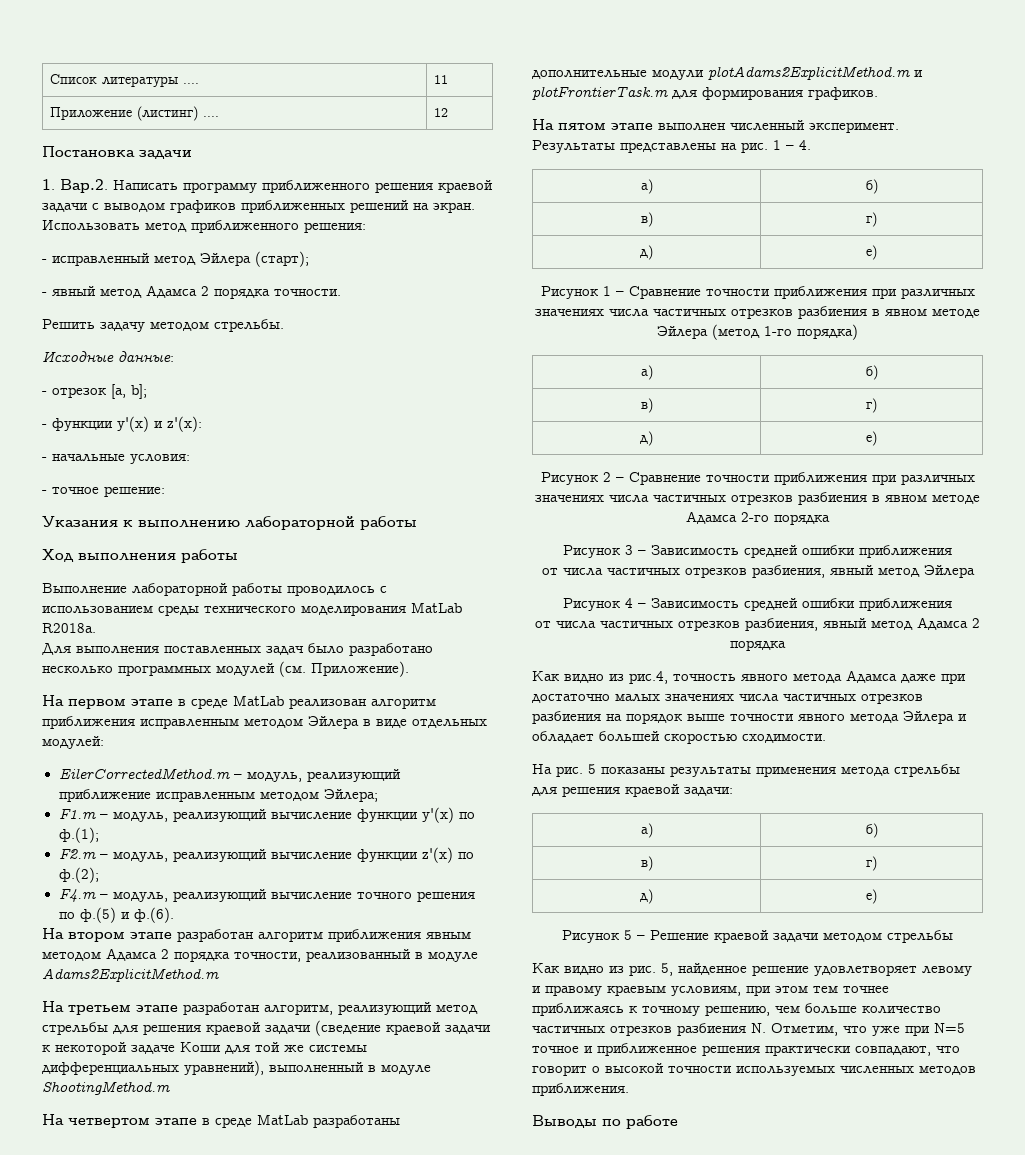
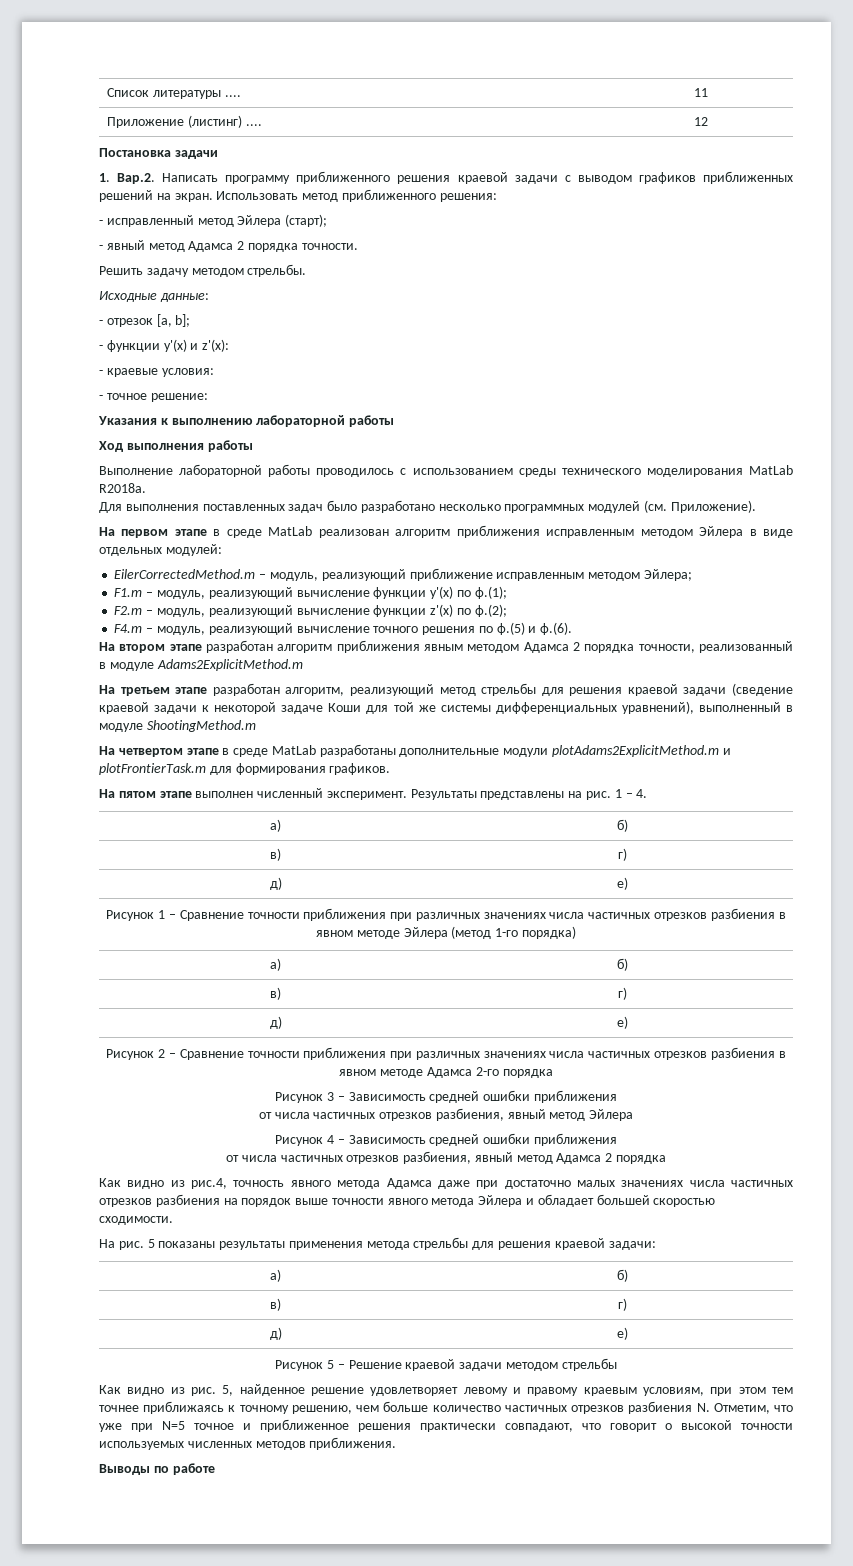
[52,454,125,462] начальные -> [106,368,158,377] краевые

